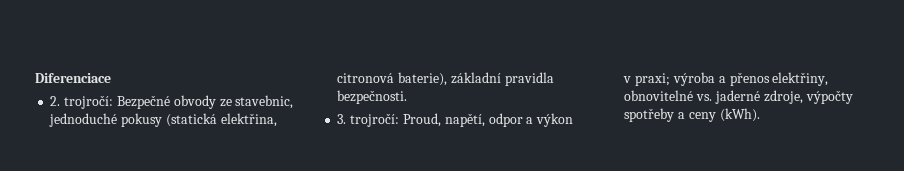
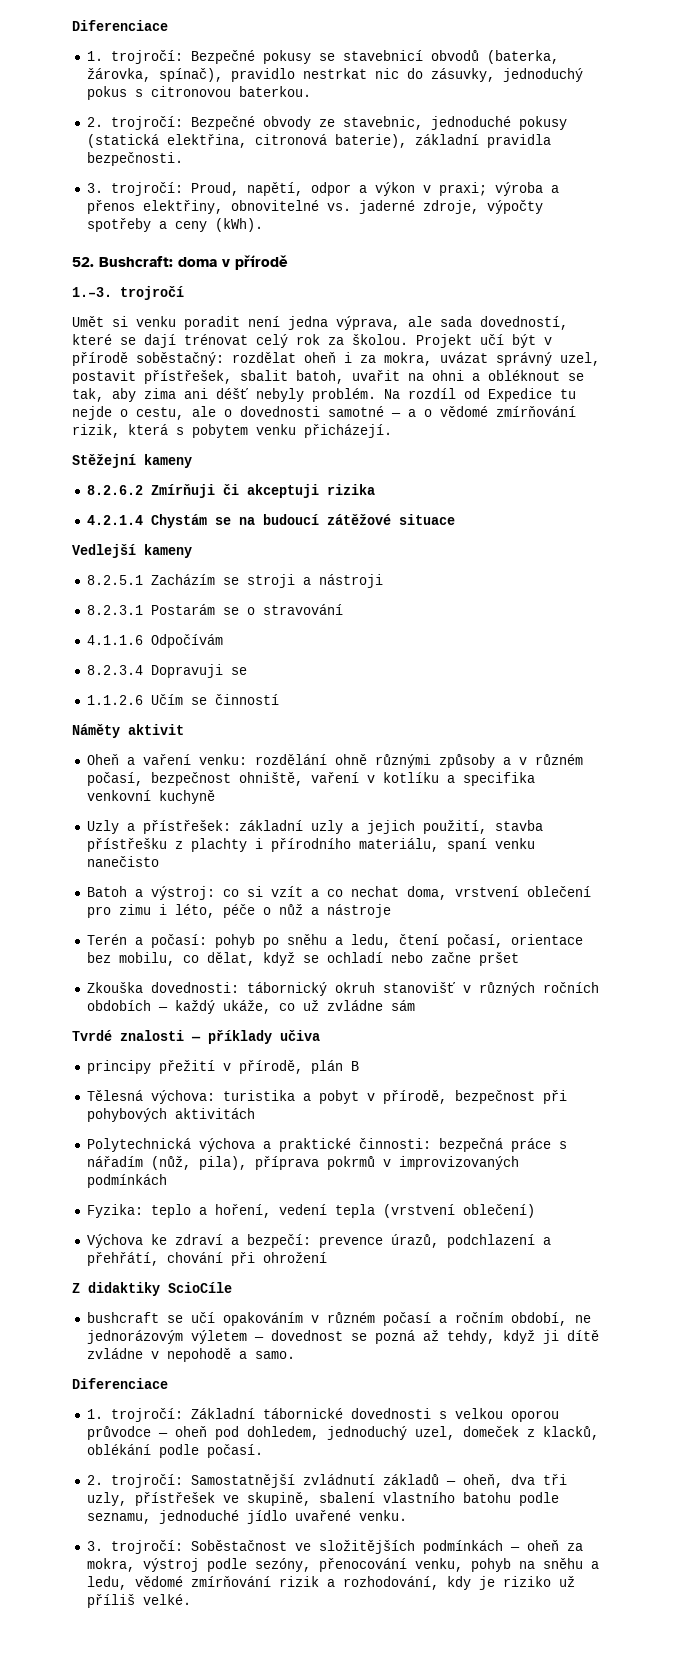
[35,73,111,83] Diferenciace -> [72,20,168,31] [86,50,559,64] [86,68,583,82] [86,86,311,100] Diferenciace // 1. trojročí: Bezpečné pokusy se stavebnicí obvodů (baterka, žárovka, spínač), pravidlo nestrkat nic do zásuvky, jednoduchý pokus s citronovou baterkou.
(760, 115) none -> [72,255,288,270] [72,286,184,300] [72,316,568,330] [72,334,552,348] [72,352,600,366] [72,370,584,384] [72,388,576,402] [72,406,576,420] [72,424,392,438] [72,454,192,468] [86,484,375,498] [86,514,455,528] [72,544,192,558] [86,574,383,588] [86,604,343,615] [86,634,223,648] [86,664,247,678] [86,694,279,705] [72,724,184,738] [86,754,583,768] [86,772,535,786] [86,790,215,804] [86,820,543,834] [86,838,535,852] [86,856,159,867] [86,886,591,900] [86,904,391,918] [86,934,583,948] [86,952,519,966] [86,982,599,996] [86,1000,415,1014] [72,1030,320,1044] [86,1060,359,1074] [86,1090,567,1104] [86,1108,255,1122] [86,1138,567,1152] [86,1156,519,1170] [86,1174,167,1188] [86,1204,535,1218] [86,1234,551,1248] [86,1252,327,1266] [72,1282,232,1296] [86,1312,591,1326] [86,1330,599,1344] [86,1348,295,1362] [72,1378,168,1389] [86,1408,559,1422] [86,1426,599,1440] [86,1444,263,1458] [86,1474,567,1488] [86,1492,559,1506] [86,1510,407,1524] [86,1540,583,1554] [86,1558,599,1572] [86,1576,575,1590] [86,1594,191,1608] // 52. Bushcraft: doma v přírodě // 1.–3. trojročí // Umět si venku poradit není jedna výprava, ale sada dovedností, které se dají trénovat celý rok za školou. Projekt učí být v přírodě soběstačný: rozdělat oheň i za mokra, uvázat správný uzel, postavit přístřešek, sbalit batoh, uvařit na ohni a obléknout se tak, aby zima ani déšť nebyly problém. Na rozdíl od Expedice tu nejde o cestu, ale o dovednosti samotné — a o vědomé zmírňování rizik, která s pobytem venku přicházejí. // Stěžejní kameny // 8.2.6.2 Zmírňuji či akceptuji rizika // 4.2.1.4 Chystám se na budoucí zátěžové situace // Vedlejší kameny // 8.2.5.1 Zacházím se stroji a nástroji // 8.2.3.1 Postarám se o stravování // 4.1.1.6 Odpočívám // 8.2.3.4 Dopravuji se // 1.1.2.6 Učím se činností // Náměty aktivit // Oheň a vaření venku: rozdělání ohně různými způsoby a v různém počasí, bezpečnost ohniště, vaření v kotlíku a specifika venkovní kuchyně // Uzly a přístřešek: základní uzly a jejich použití, stavba přístřešku z plachty i přírodního materiálu, spaní venku nanečisto // Batoh a výstroj: co si vzít a co nechat doma, vrstvení oblečení pro zimu i léto, péče o nůž a nástroje // Terén a počasí: pohyb po sněhu a ledu, čtení počasí, orientace bez mobilu, co dělat, když se ochladí nebo začne pršet // Zkouška dovednosti: tábornický okruh stanovišť v různých ročních obdobích — každý ukáže, co už zvládne sám // Tvrdé znalosti — příklady učiva // principy přežití v přírodě, plán B // Tělesná výchova: turistika a pobyt v přírodě, bezpečnost při pohybových aktivitách // Polytechnická výchova a praktické činnosti: bezpečná práce s nářadím (nůž, pila), příprava pokrmů v improvizovaných podmínkách // Fyzika: teplo a hoření, vedení tepla (vrstvení oblečení) // Výchova ke zdraví a bezpečí: prevence úrazů, podchlazení a přehřátí, chování při ohrožení // Z didaktiky ScioCíle // bushcraft se učí opakováním v různém počasí a ročním období, ne jednorázovým výletem — dovednost se pozná až tehdy, když ji dítě zvládne v nepohodě a samo. // Diferenciace // 1. trojročí: Základní tábornické dovednosti s velkou oporou průvodce — oheň pod dohledem, jednoduchý uzel, domeček z klacků, oblékání podle počasí. // 2. trojročí: Samostatnější zvládnutí základů — oheň, dva tři uzly, přístřešek ve skupině, sbalení vlastního batohu podle seznamu, jednoduché jídlo uvařené venku. // 3. trojročí: Soběstačnost ve složitějších podmínkách — oheň za mokra, výstroj podle sezóny, přenocování venku, pohyb na sněhu a ledu, vědomé zmírňování rizik a rozhodování, kdy je riziko už příliš velké.

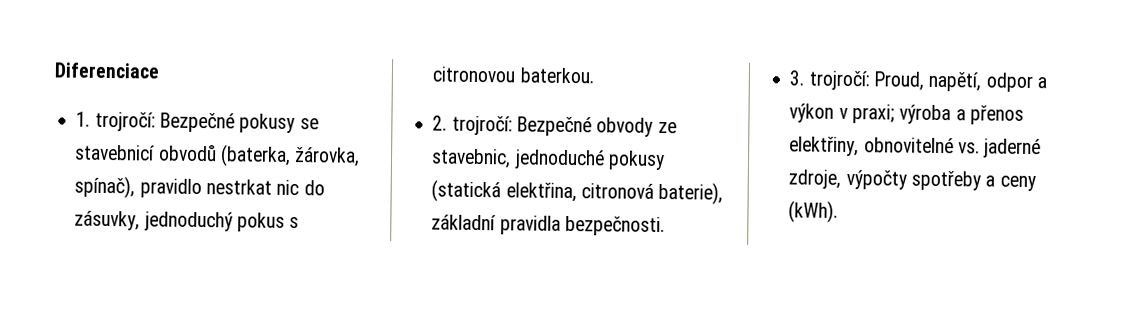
[72,255,288,270] [72,286,184,300] [72,316,568,330] [72,334,552,348] [72,352,600,366] [72,370,584,384] [72,388,576,402] [72,406,576,420] [72,424,392,438] [72,454,192,468] [86,484,375,498] [86,514,455,528] [72,544,192,558] [86,574,383,588] [86,604,343,615] [86,634,223,648] [86,664,247,678] [86,694,279,705] [72,724,184,738] [86,754,583,768] [86,772,535,786] [86,790,215,804] [86,820,543,834] [86,838,535,852] [86,856,159,867] [86,886,591,900] [86,904,391,918] [86,934,583,948] [86,952,519,966] [86,982,599,996] [86,1000,415,1014] [72,1030,320,1044] [86,1060,359,1074] [86,1090,567,1104] [86,1108,255,1122] [86,1138,567,1152] [86,1156,519,1170] [86,1174,167,1188] [86,1204,535,1218] [86,1234,551,1248] [86,1252,327,1266] [72,1282,232,1296] [86,1312,591,1326] [86,1330,599,1344] [86,1348,295,1362] [72,1378,168,1389] [86,1408,559,1422] [86,1426,599,1440] [86,1444,263,1458] [86,1474,567,1488] [86,1492,559,1506] [86,1510,407,1524] [86,1540,583,1554] [86,1558,599,1572] [86,1576,575,1590] [86,1594,191,1608] // 52. Bushcraft: doma v přírodě // 1.–3. trojročí // Umět si venku poradit není jedna výprava, ale sada dovedností, které se dají trénovat celý rok za školou. Projekt učí být v přírodě soběstačný: rozdělat oheň i za mokra, uvázat správný uzel, postavit přístřešek, sbalit batoh, uvařit na ohni a obléknout se tak, aby zima ani déšť nebyly problém. Na rozdíl od Expedice tu nejde o cestu, ale o dovednosti samotné — a o vědomé zmírňování rizik, která s pobytem venku přicházejí. // Stěžejní kameny // 8.2.6.2 Zmírňuji či akceptuji rizika // 4.2.1.4 Chystám se na budoucí zátěžové situace // Vedlejší kameny // 8.2.5.1 Zacházím se stroji a nástroji // 8.2.3.1 Postarám se o stravování // 4.1.1.6 Odpočívám // 8.2.3.4 Dopravuji se // 1.1.2.6 Učím se činností // Náměty aktivit // Oheň a vaření venku: rozdělání ohně různými způsoby a v různém počasí, bezpečnost ohniště, vaření v kotlíku a specifika venkovní kuchyně // Uzly a přístřešek: základní uzly a jejich použití, stavba přístřešku z plachty i přírodního materiálu, spaní venku nanečisto // Batoh a výstroj: co si vzít a co nechat doma, vrstvení oblečení pro zimu i léto, péče o nůž a nástroje // Terén a počasí: pohyb po sněhu a ledu, čtení počasí, orientace bez mobilu, co dělat, když se ochladí nebo začne pršet // Zkouška dovednosti: tábornický okruh stanovišť v různých ročních obdobích — každý ukáže, co už zvládne sám // Tvrdé znalosti — příklady učiva // principy přežití v přírodě, plán B // Tělesná výchova: turistika a pobyt v přírodě, bezpečnost při pohybových aktivitách // Polytechnická výchova a praktické činnosti: bezpečná práce s nářadím (nůž, pila), příprava pokrmů v improvizovaných podmínkách // Fyzika: teplo a hoření, vedení tepla (vrstvení oblečení) // Výchova ke zdraví a bezpečí: prevence úrazů, podchlazení a přehřátí, chování při ohrožení // Z didaktiky ScioCíle // bushcraft se učí opakováním v různém počasí a ročním období, ne jednorázovým výletem — dovednost se pozná až tehdy, když ji dítě zvládne v nepohodě a samo. // Diferenciace // 1. trojročí: Základní tábornické dovednosti s velkou oporou průvodce — oheň pod dohledem, jednoduchý uzel, domeček z klacků, oblékání podle počasí. // 2. trojročí: Samostatnější zvládnutí základů — oheň, dva tři uzly, přístřešek ve skupině, sbalení vlastního batohu podle seznamu, jednoduché jídlo uvařené venku. // 3. trojročí: Soběstačnost ve složitějších podmínkách — oheň za mokra, výstroj podle sezóny, přenocování venku, pohyb na sněhu a ledu, vědomé zmírňování rizik a rozhodování, kdy je riziko už příliš velké. -> (839, 211) none

